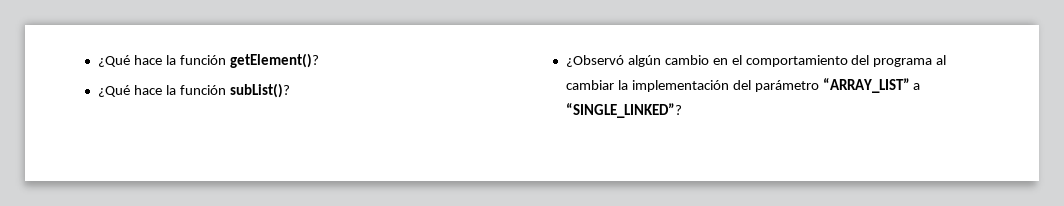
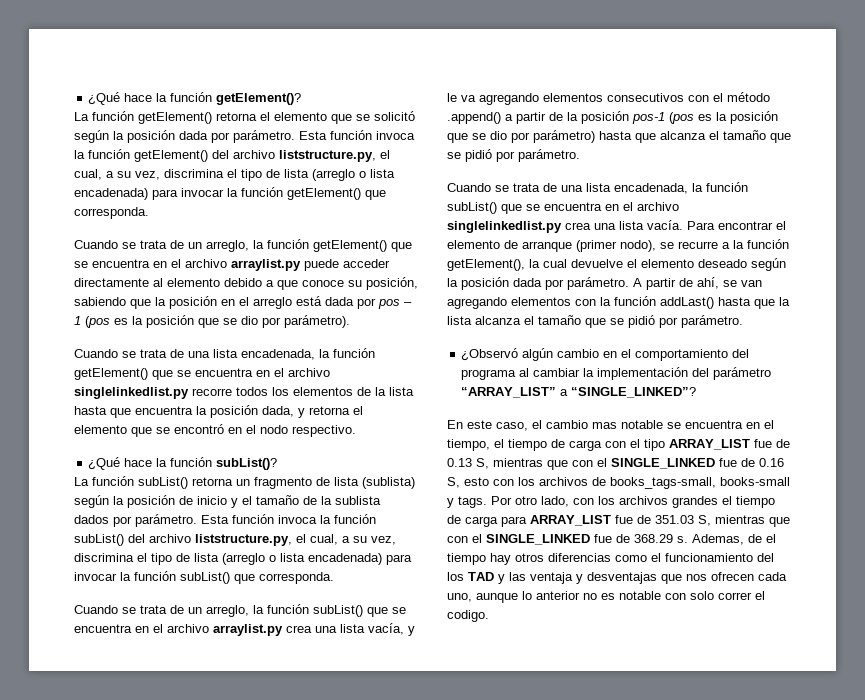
(319, 60) none -> [74,111,415,124] [74,130,415,143] [74,149,390,162] [74,169,395,181] [74,187,386,200] [74,207,149,219] [74,239,412,252] [74,259,390,271] [74,277,418,290] [74,296,412,309] [74,315,350,328] [74,348,375,360] [74,368,330,380] [74,387,414,399] [74,405,363,418] [74,424,356,437] // La función getElement() retorna el elemento que se solicitó según la posición dada por parámetro. Esta función invoca la función getElement() del archivo liststructure.py, el cual, a su vez, discrimina el tipo de lista (arreglo o lista encadenada) para invocar la función getElement() que corresponda. // Cuando se trata de un arreglo, la función getElement() que se encuentra en el archivo arraylist.py puede acceder directamente al elemento debido a que conoce su posición, sabiendo que la posición en el arreglo está dada por pos – 1 (pos es la posición que se dio por parámetro). // Cuando se trata de una lista encadenada, la función getElement() que se encuentra en el archivo singlelinkedlist.py recorre todos los elementos de la lista hasta que encuentra la posición dada, y retorna el elemento que se encontró en el nodo respectivo.
(290, 90) none -> [74,476,415,489] [74,495,381,508] [74,514,376,527] [74,534,396,546] [74,553,412,565] [74,571,334,584] [74,604,406,617] [74,623,415,636] [447,92,770,105] [447,111,778,124] [447,130,791,143] [447,149,580,162] [447,182,748,194] [447,202,679,214] [447,220,786,233] [447,239,789,252] [447,258,786,271] [447,277,762,290] [447,296,790,309] [447,315,743,328] // La función subList() retorna un fragmento de lista (sublista) según la posición de inicio y el tamaño de la sublista dados por parámetro. Esta función invoca la función subList() del archivo liststructure.py, el cual, a su vez, discrimina el tipo de lista (arreglo o lista encadenada) para invocar la función subList() que corresponda. // Cuando se trata de un arreglo, la función subList() que se encuentra en el archivo arraylist.py crea una lista vacía, y le va agregando elementos consecutivos con el método .append() a partir de la posición pos-1 (pos es la posición que se dio por parámetro) hasta que alcanza el tamaño que se pidió por parámetro. // Cuando se trata de una lista encadenada, la función subList() que se encuentra en el archivo singlelinkedlist.py crea una lista vacía. Para encontrar el elemento de arranque (primer nodo), se recurre a la función getElement(), la cual devuelve el elemento deseado según la posición dada por parámetro. A partir de ahí, se van agregando elementos con la función addLast() hasta que la lista alcanza el tamaño que se pidió por parámetro.
(682, 110) none -> [447,420,774,431] [447,439,790,451] [447,458,784,470] [447,477,790,489] [447,496,775,508] [447,515,790,527] [447,534,776,545] [447,553,774,565] [447,572,787,584] [447,591,765,603] [447,610,489,622] // En este caso, el cambio mas notable se encuentra en el tiempo, el tiempo de carga con el tipo ARRAY_LIST fue de 0.13 S, mientras que con el SINGLE_LINKED fue de 0.16 S, esto con los archivos de books_tags-small, books-small y tags. Por otro lado, con los archivos grandes el tiempo de carga para ARRAY_LIST fue de 351.03 S, mientras que con el SINGLE_LINKED fue de 368.29 s. Ademas, de el tiempo hay otros diferencias como el funcionamiento del los TAD y las ventaja y desventajas que nos ofrecen cada uno, aunque lo anterior no es notable con solo correr el codigo.

